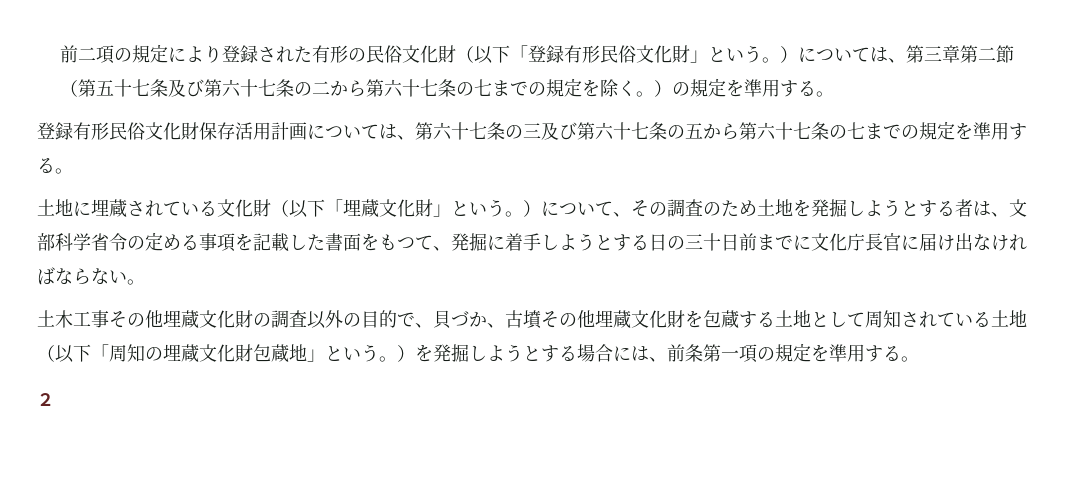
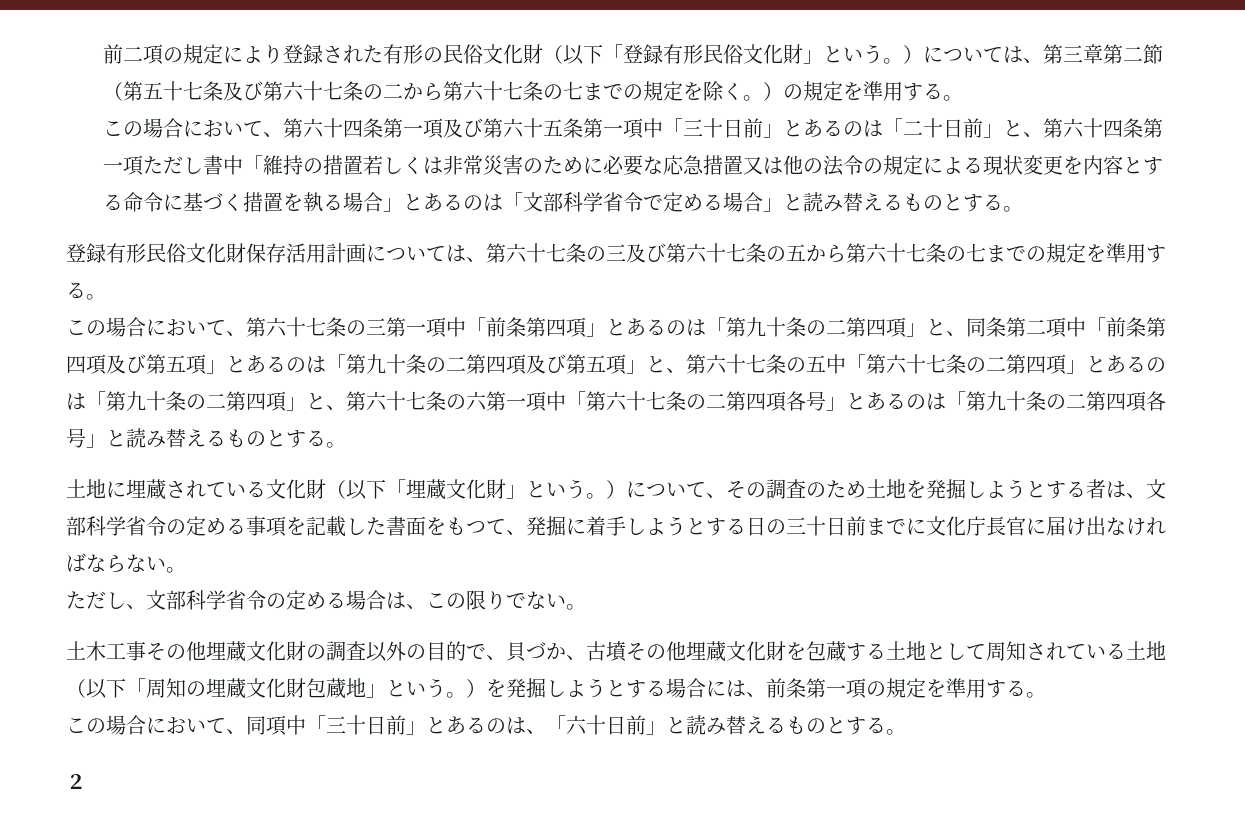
(835, 94) none -> [102,118,1163,139] [102,155,1163,176] [102,192,1023,212] // この場合において、第六十四条第一項及び第六十五条第一項中「三十日前」とあるのは「二十日前」と、第六十四条第一項ただし書中「維持の措置若しくは非常災害のために必要な応急措置又は他の法令の規定による現状変更を内容とする命令に基づく措置を執る場合」とあるのは「文部科学省令で定める場合」と読み替えるものとする。
(73, 171) none -> [66,317,1166,338] [66,354,1166,375] [66,391,1166,412] [66,428,346,448] // この場合において、第六十七条の三第一項中「前条第四項」とあるのは「第九十条の二第四項」と、同条第二項中「前条第四項及び第五項」とあるのは「第九十条の二第四項及び第五項」と、第六十七条の五中「第六十七条の二第四項」とあるのは「第九十条の二第四項」と、第六十七条の六第一項中「第六十七条の二第四項各号」とあるのは「第九十条の二第四項各号」と読み替えるものとする。
(145, 282) none -> [66,590,586,610] // ただし、文部科学省令の定める場合は、この限りでない。
(919, 359) none -> [66,715,906,736] // この場合において、同項中「三十日前」とあるのは、「六十日前」と読み替えるものとする。

